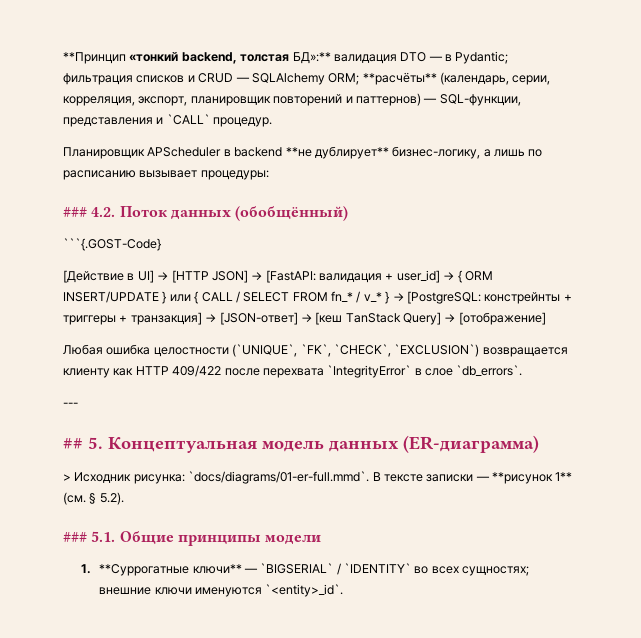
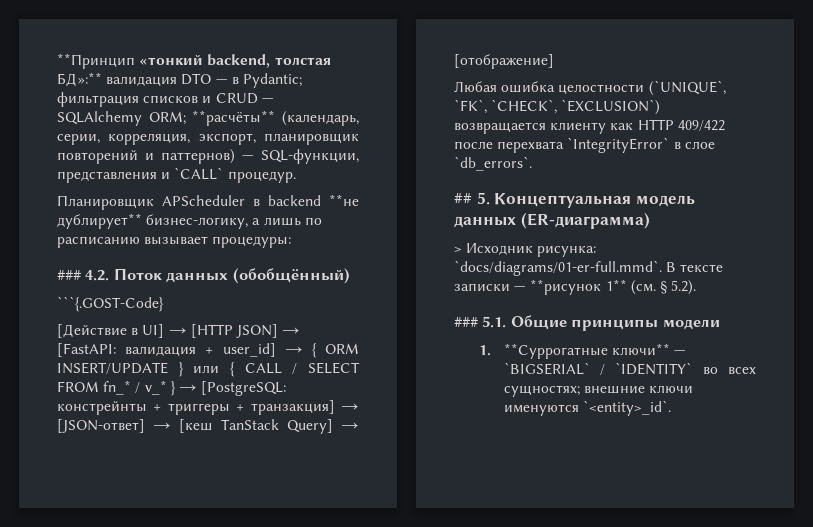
[63,402,78,407] // --- -> (532, 163) none

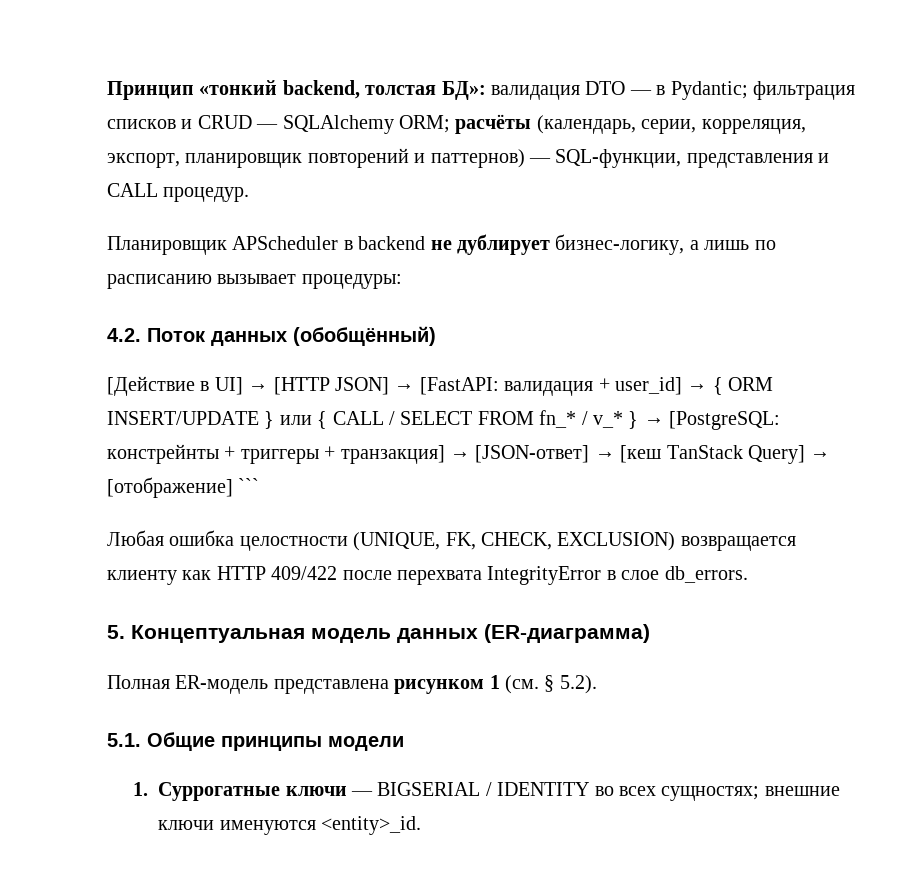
[57,53,135,69] **Принцип -> [107,81,194,100] Принцип
[57,72,102,87] БД»:** -> [441,81,486,100] БД»:
[192,110,276,126] **расчёты** -> [455,114,532,134] расчёты
[174,167,224,180] `CALL` -> [107,183,158,197] CALL
[329,194,359,206] [57,213,142,229] **не дублирует** -> [430,234,550,255] не дублирует
[57,270,81,280] ### -> (402, 281) none
[57,296,164,312] // ```{.GOST-Code} -> (436, 336) none
(554, 61) none -> [238,478,260,493] ```
[648,80,726,96] [454,99,661,115] (`UNIQUE`, `FK`, `CHECK`, `EXCLUSION`) -> [353,532,676,551] (UNIQUE, FK, CHECK, EXCLUSION)
[567,137,670,153] `IntegrityError` -> [487,566,602,585] IntegrityError
[454,156,532,171] [454,193,472,204] `db_errors`. // ## -> [664,566,748,583] db_errors. //
[454,243,597,257] [454,260,724,276] [454,279,627,295] > Исходник рисунка: `docs/diagrams/01-er-full.mmd`. В тексте записки — **рисунок 1** -> [107,675,500,694] Полная ER-модель представлена рисунком 1
[454,317,478,327] ### -> (597, 684) none
[503,343,687,359] [503,362,693,375] **Суррогатные ключи** — `BIGSERIAL` / `IDENTITY` -> [158,782,590,801] Суррогатные ключи — BIGSERIAL / IDENTITY
[583,400,672,416] `<entity>_id`. -> [320,816,421,835] <entity>_id.

